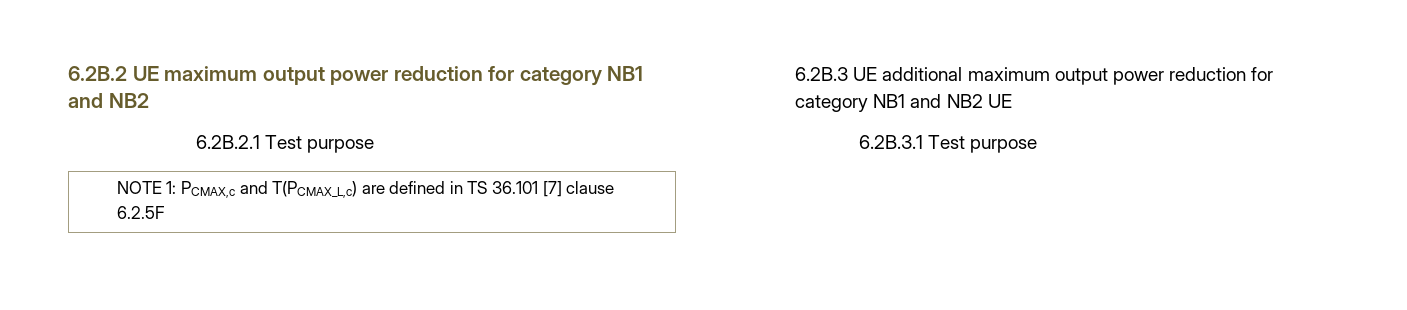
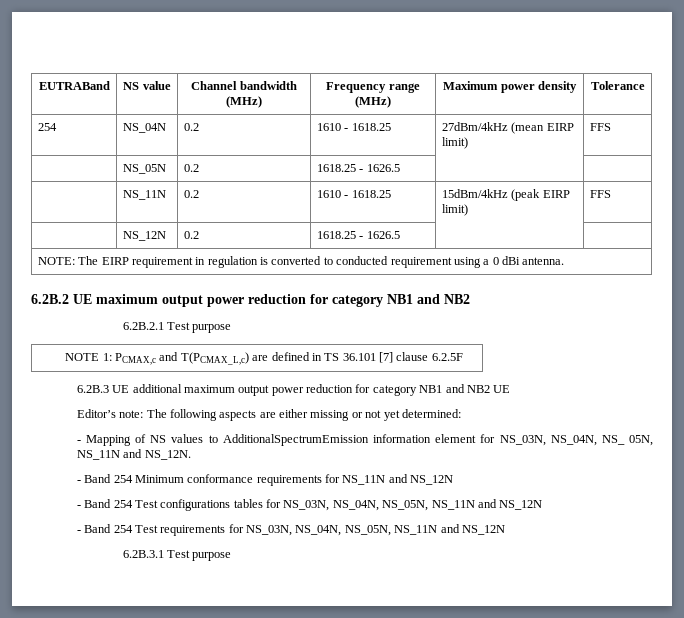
(68, 73) none -> [38,81,110,90] [123,81,171,90] [191,81,297,90] [226,96,262,108] [326,82,420,93] [355,96,391,108] [443,81,577,93] [590,81,645,90] [37,123,57,131] [122,123,166,133] [183,123,199,131] [316,123,391,131] [441,122,574,134] [441,137,468,149] [589,123,611,131] [122,164,166,174] [183,164,199,172] [316,164,400,172] [122,190,166,200] [183,190,199,198] [316,190,391,198] [441,189,570,201] [441,204,468,216] [589,190,611,198] [122,231,166,241] [183,231,199,239] [316,231,400,239] [37,256,565,268] EUTRABand | NS value | Channel bandwidth (MHz) | Frequency range (MHz) | Maximum power density | Tolerance // 254 | NS_04N | 0.2 | 1610 - 1618.25 | 27dBm/4kHz (mean EIRP limit) | FFS // | NS_05N | 0.2 | 1618.25 - 1626.5 | | // | NS_11N | 0.2 | 1610 - 1618.25 | 15dBm/4kHz (peak EIRP limit) | FFS // | NS_12N | 0.2 | 1618.25 - 1626.5 | | // NOTE: The EIRP requirement in regulation is converted to conducted requirement using a 0 dBi antenna. //
(1012, 101) none -> [76,409,461,421] [76,434,653,446] [76,449,191,460] [76,474,454,486] [76,499,543,511] [76,524,505,536] // Editor’s note: The following aspects are either missing or not yet determined: // - Mapping of NS values to AdditionalSpectrumEmission information element for NS_03N, NS_04N, NS_ 05N, NS_11N and NS_12N. // - Band 254 Minimum conformance requirements for NS_11N and NS_12N // - Band 254 Test configurations tables for NS_03N, NS_04N, NS_05N, NS_11N and NS_12N // - Band 254 Test requirements for NS_03N, NS_04N, NS_05N, NS_11N and NS_12N

